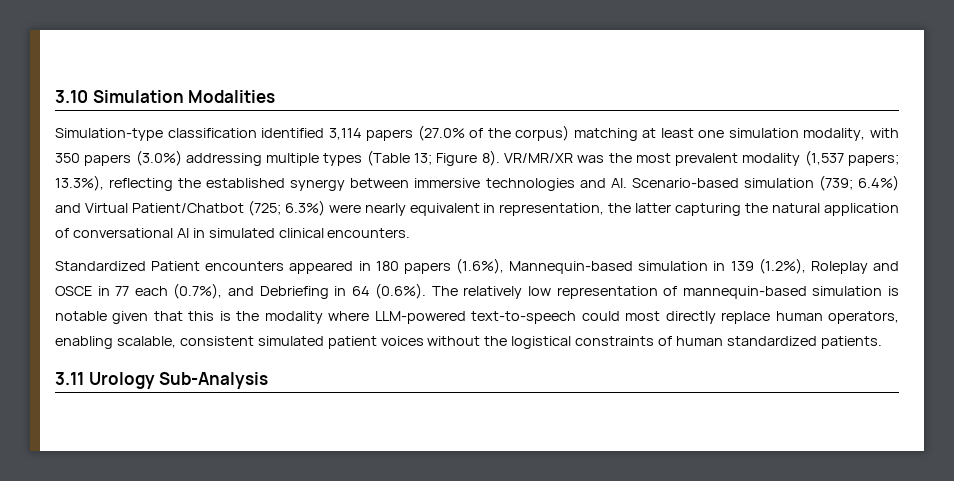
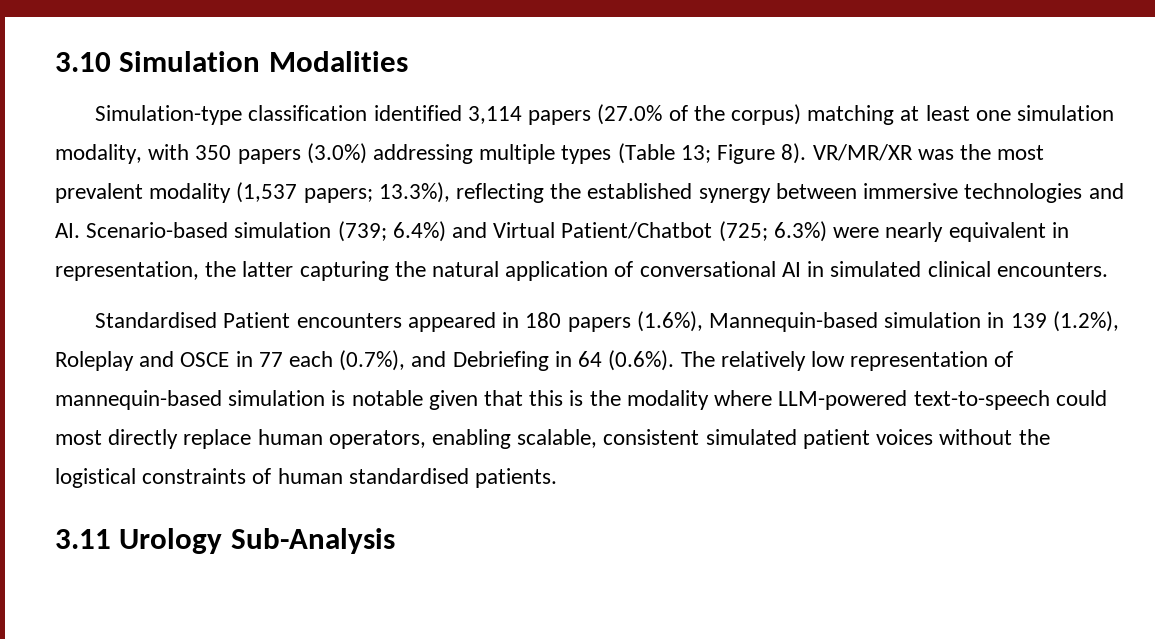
[55,261,146,271] Standardized -> [95,312,218,328] Standardised
[726,336,817,346] standardized -> [348,468,469,484] standardised

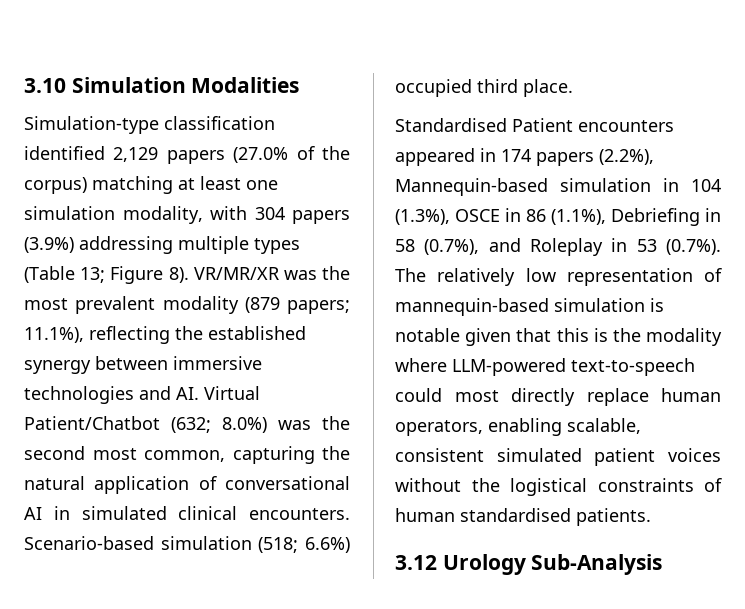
[467,106,522,124] 3,114 -> [113,147,159,162] 2,129
[195,143,367,164] 350 papers (3.0%) -> [254,207,350,224] [24,237,74,253] 304 papers (3.9%)
[236,182,450,203] (1,537 papers; 13.3%), -> [244,297,350,314] [24,327,84,343] (879 papers; 11.1%),
[86,221,1069,242] [55,261,294,281] Scenario-based simulation (739; 6.4%) and Virtual Patient/Chatbot (725; 6.3%) were nearly equivalent in representation, the latter -> [204,386,260,400] [24,416,350,433] [24,446,225,462] Virtual Patient/Chatbot (632; 8.0%) was the second most common,
(1108, 269) none -> [24,536,350,553] [395,79,573,97] Scenario-based simulation (518; 6.6%) occupied third place.
[525,311,1119,332] [55,350,675,371] 180 papers (1.6%), Mannequin-based simulation in 139 (1.2%), Roleplay and OSCE in 77 each (0.7%), and Debriefing in 64 (0.6%). -> [501,149,654,166] [395,178,721,196] [395,208,721,226] [395,238,721,256] 174 papers (2.2%), Mannequin-based simulation in 104 (1.3%), OSCE in 86 (1.1%), Debriefing in 58 (0.7%), and Roleplay in 53 (0.7%).
[55,529,111,549] 3.11 -> [395,555,437,570] 3.12

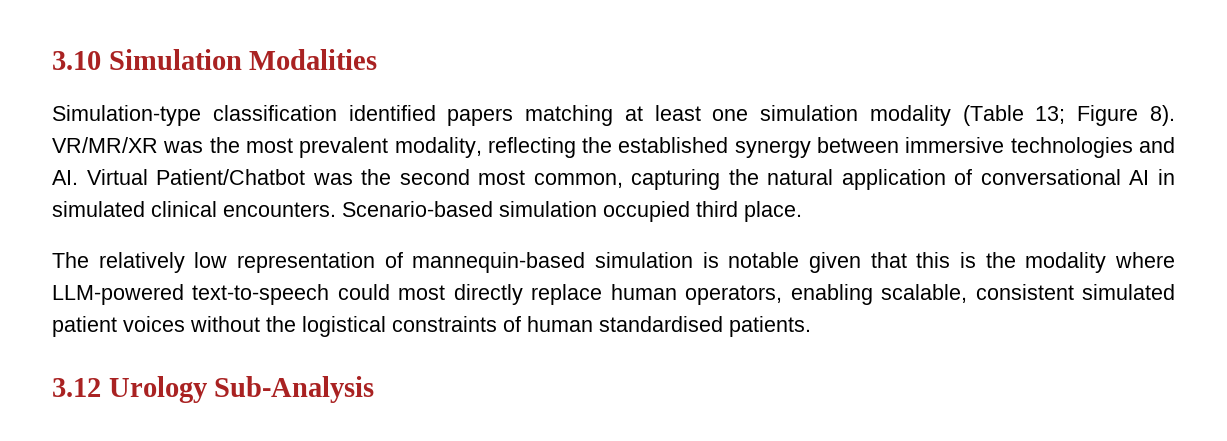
[113,146,350,164] [24,177,87,194] 2,129 papers (27.0% of the corpus) -> [447,108,514,126] papers
[122,206,350,224] [24,236,300,254] modality, with 304 papers (3.9%) addressing multiple types -> [869,105,951,126] modality
[162,296,350,314] [24,327,84,343] modality (879 papers; 11.1%), -> [394,137,482,158] modality,
[171,417,267,433] (632; 8.0%) -> (306, 177) none
[258,537,350,553] (518; 6.6%) -> (597, 209) none
[395,118,674,132] [395,148,654,166] [395,178,721,196] [395,208,721,226] [395,238,721,256] Standardised Patient encounters appeared in 174 papers (2.2%), Mannequin-based simulation in 104 (1.3%), OSCE in 86 (1.1%), Debriefing in 58 (0.7%), and Roleplay in 53 (0.7%). -> (802, 211) none

